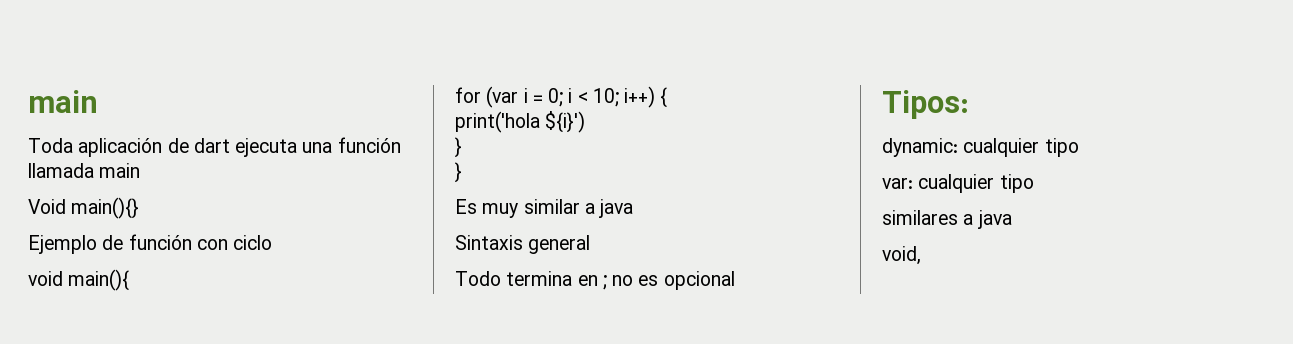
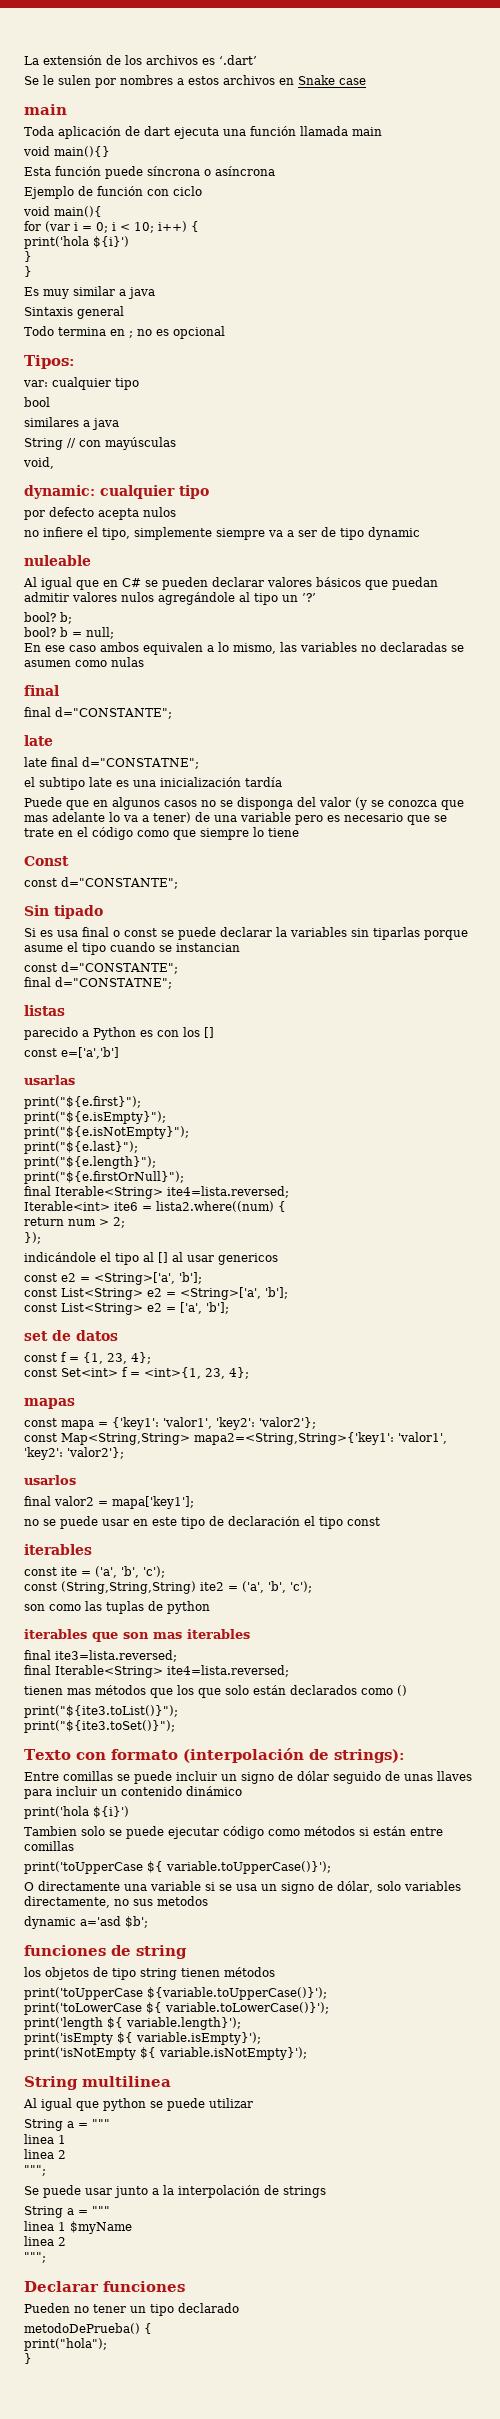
(28, 101) none -> [24,55,257,65] [24,75,366,88] La extensión de los archivos es ‘.dart’ // Se le sulen por nombres a estos archivos en Snake case //
[28,199,66,214] Void -> [23,146,50,156] void
(140, 208) none -> [24,166,275,179] // Esta función puede síncrona o asíncrona
[882,138,1079,157] [882,174,1034,193] dynamic: cualquier tipo // var: cualquier tipo -> [23,377,139,390] [24,397,50,407] var: cualquier tipo // bool
[882,246,921,265] void, -> [24,437,176,450] [23,457,54,469] [24,485,209,499] [24,507,176,520] [24,527,420,540] [24,555,91,566] [23,577,438,590] [24,592,316,605] [24,612,72,624] [24,627,114,639] [24,642,464,655] [24,657,144,667] [24,685,59,696] [24,707,172,719] [24,735,53,746] [24,757,199,769] [24,777,282,790] [24,797,464,810] [24,812,447,825] [24,827,299,840] [24,856,69,866] [24,877,178,889] [24,905,103,919] [24,927,468,940] [24,942,240,955] [24,962,178,974] [24,977,172,989] [24,1005,65,1016] [24,1027,214,1040] [24,1047,119,1059] [24,1075,75,1085] [24,1096,141,1109] [24,1111,166,1124] [24,1126,189,1139] [24,1141,138,1154] [24,1156,156,1169] [24,1171,184,1184] [24,1186,289,1199] [24,1201,286,1212] [24,1217,125,1228] [24,1232,41,1244] [24,1252,278,1265] [24,1272,202,1285] [24,1287,288,1300] [24,1302,229,1315] [24,1330,118,1341] [24,1352,151,1364] [24,1367,249,1379] [24,1398,75,1409] [24,1417,316,1430] [24,1432,447,1445] [24,1447,124,1460] [24,1475,76,1485] [24,1496,194,1509] [24,1516,380,1529] [24,1544,92,1555] [24,1566,165,1578] [24,1581,312,1594] [24,1601,210,1614] [24,1629,250,1642] [24,1650,177,1662] [24,1665,289,1678] [24,1685,407,1698] [24,1705,178,1718] [24,1720,175,1733] [24,1748,405,1763] [24,1771,472,1784] [24,1786,242,1799] [24,1806,129,1819] [24,1826,443,1839] [24,1841,74,1851] [24,1861,331,1874] [24,1881,461,1894] [24,1896,208,1908] [24,1916,148,1929] [24,1945,187,1959] [24,1967,275,1980] [24,1987,327,2000] [24,2002,329,2015] [24,2017,241,2030] [24,2032,261,2045] [24,2047,307,2060] [24,2076,171,2090] [23,2098,253,2111] [24,2119,110,2131] [24,2134,66,2144] [24,2149,66,2159] [24,2165,46,2176] [24,2185,326,2198] [24,2206,110,2218] [24,2221,132,2234] [24,2236,66,2246] [24,2252,46,2263] [24,2281,185,2292] [24,2303,239,2316] [24,2323,152,2334] [24,2338,107,2351] [24,2353,32,2364] String // con mayúsculas // void, // dynamic: cualquier tipo // por defecto acepta nulos // no infiere el tipo, simplemente siempre va a ser de tipo dynamic // nuleable // Al igual que en C# se pueden declarar valores básicos que puedan admitir valores nulos agregándole al tipo un ’?’ // bool? b; // bool? b = null; // En ese caso ambos equivalen a lo mismo, las variables no declaradas se asumen como nulas // final // final d="CONSTANTE"; // late // late final d="CONSTATNE"; // el subtipo late es una inicialización tardía // Puede que en algunos casos no se disponga del valor (y se conozca que mas adelante lo va a tener) de una variable pero es necesario que se trate en el código como que siempre lo tiene // Const // const d="CONSTANTE"; // Sin tipado // Si es usa final o const se puede declarar la variables sin tiparlas porque asume el tipo cuando se instancian // const d="CONSTANTE"; // final d="CONSTATNE"; // listas // parecido a Python es con los [] // const e=['a','b'] // usarlas // print("${e.first}"); // print("${e.isEmpty}"); // print("${e.isNotEmpty}"); // print("${e.last}"); // print("${e.length}"); // print("${e.firstOrNull}"); // final Iterable<String> ite4=lista.reversed; // Iterable<int> ite6 = lista2.where((num) { // return num > 2; // }); // indicándole el tipo al [] al usar genericos // const e2 = <String>['a', 'b']; // const List<String> e2 = <String>['a', 'b']; // const List<String> e2 = ['a', 'b']; // set de datos // const f = {1, 23, 4}; // const Set<int> f = <int>{1, 23, 4}; // mapas // const mapa = {'key1': 'valor1', 'key2': 'valor2'}; // const Map<String,String> mapa2=<String,String>{'key1': 'valor1', 'key2': 'valor2'}; // usarlos // final valor2 = mapa['key1']; // no se puede usar en este tipo de declaración el tipo const // iterables // const ite = ('a', 'b', 'c'); // const (String,String,String) ite2 = ('a', 'b', 'c'); // son como las tuplas de python // iterables que son mas iterables // final ite3=lista.reversed; // final Iterable<String> ite4=lista.reversed; // tienen mas métodos que los que solo están declarados como () // print("${ite3.toList()}"); // print("${ite3.toSet()}"); // Texto con formato (interpolación de strings): // Entre comillas se puede incluir un signo de dólar seguido de unas llaves para incluir un contenido dinámico // print('hola ${i}') // Tambien solo se puede ejecutar código como métodos si están entre comillas // print('toUpperCase ${ variable.toUpperCase()}'); // O directamente una variable si se usa un signo de dólar, solo variables directamente, no sus metodos // dynamic a='asd $b'; // funciones de string // los objetos de tipo string tienen métodos // print('toUpperCase ${variable.toUpperCase()}'); // print('toLowerCase ${ variable.toLowerCase()}'); // print('length ${ variable.length}'); // print('isEmpty ${ variable.isEmpty}'); // print('isNotEmpty ${ variable.isNotEmpty}'); // String multilinea // Al igual que python se puede utilizar // String a = """ // linea 1 // linea 2 // """; // Se puede usar junto a la interpolación de strings // String a = """ // linea 1 $myName // linea 2 // """; // Declarar funciones // Pueden no tener un tipo declarado // metodoDePrueba() { // print("hola"); // }

